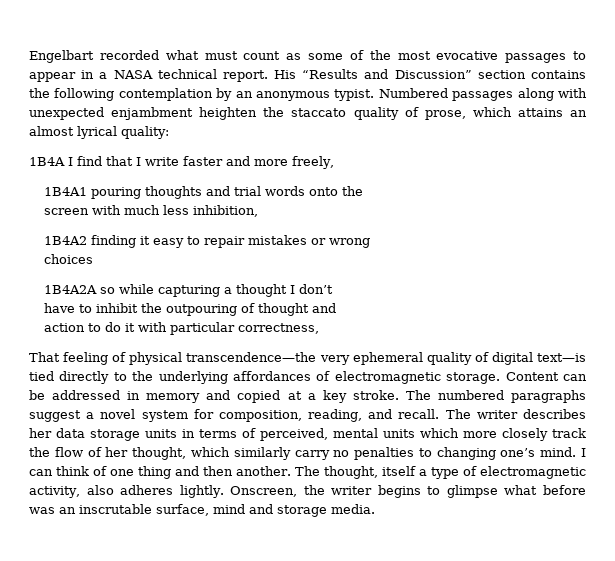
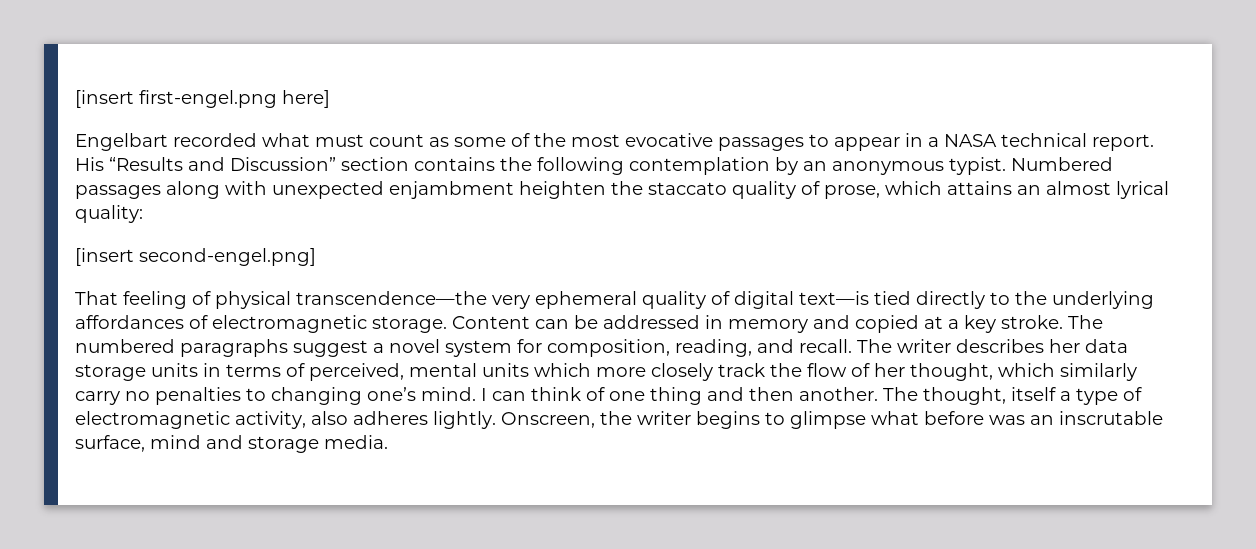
(29, 56) none -> [75,90,330,108] [insert first-engel.png here] //
[29,156,334,169] [43,186,363,199] [43,205,258,217] [43,235,370,248] [43,254,93,264] [43,284,333,297] [43,303,336,316] [43,322,319,335] 1B4A I find that I write faster and more freely, // 1B4A1 pouring thoughts and trial words onto the // screen with much less inhibition, // 1B4A2 finding it easy to repair mistakes or wrong // choices // 1B4A2A so while capturing a thought I don’t // have to inhibit the outpouring of thought and // action to do it with particular correctness, -> [75,248,316,266] [insert second-engel.png]

